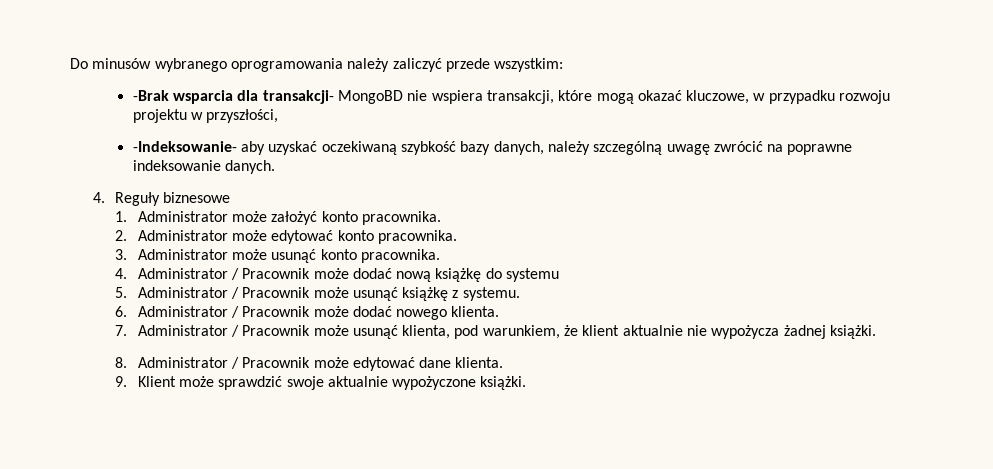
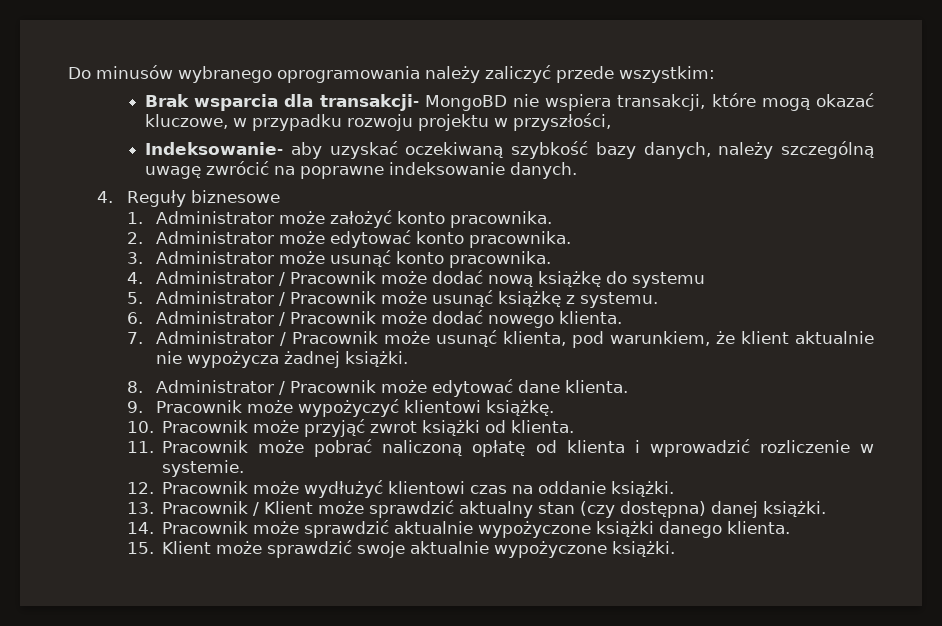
[132,90,169,101] -Brak -> [145,94,190,107] Brak
[132,141,237,152] -Indeksowanie- -> [145,142,284,155] Indeksowanie-
(128, 381) none -> [156,399,555,417] [126,419,575,437] [126,439,874,457] [162,460,245,477] [126,480,675,498] [126,500,827,518] [126,520,791,538] [126,542,154,554] Pracownik może wypożyczyć klientowi książkę. // 10. Pracownik może przyjąć zwrot książki od klienta. // 11. Pracownik może pobrać naliczoną opłatę od klienta i wprowadzić rozliczenie w systemie. // 12. Pracownik może wydłużyć klientowi czas na oddanie książki. // 13. Pracownik / Klient może sprawdzić aktualny stan (czy dostępna) danej książki. // 14. Pracownik może sprawdzić aktualnie wypożyczone książki danego klienta. // 15.

